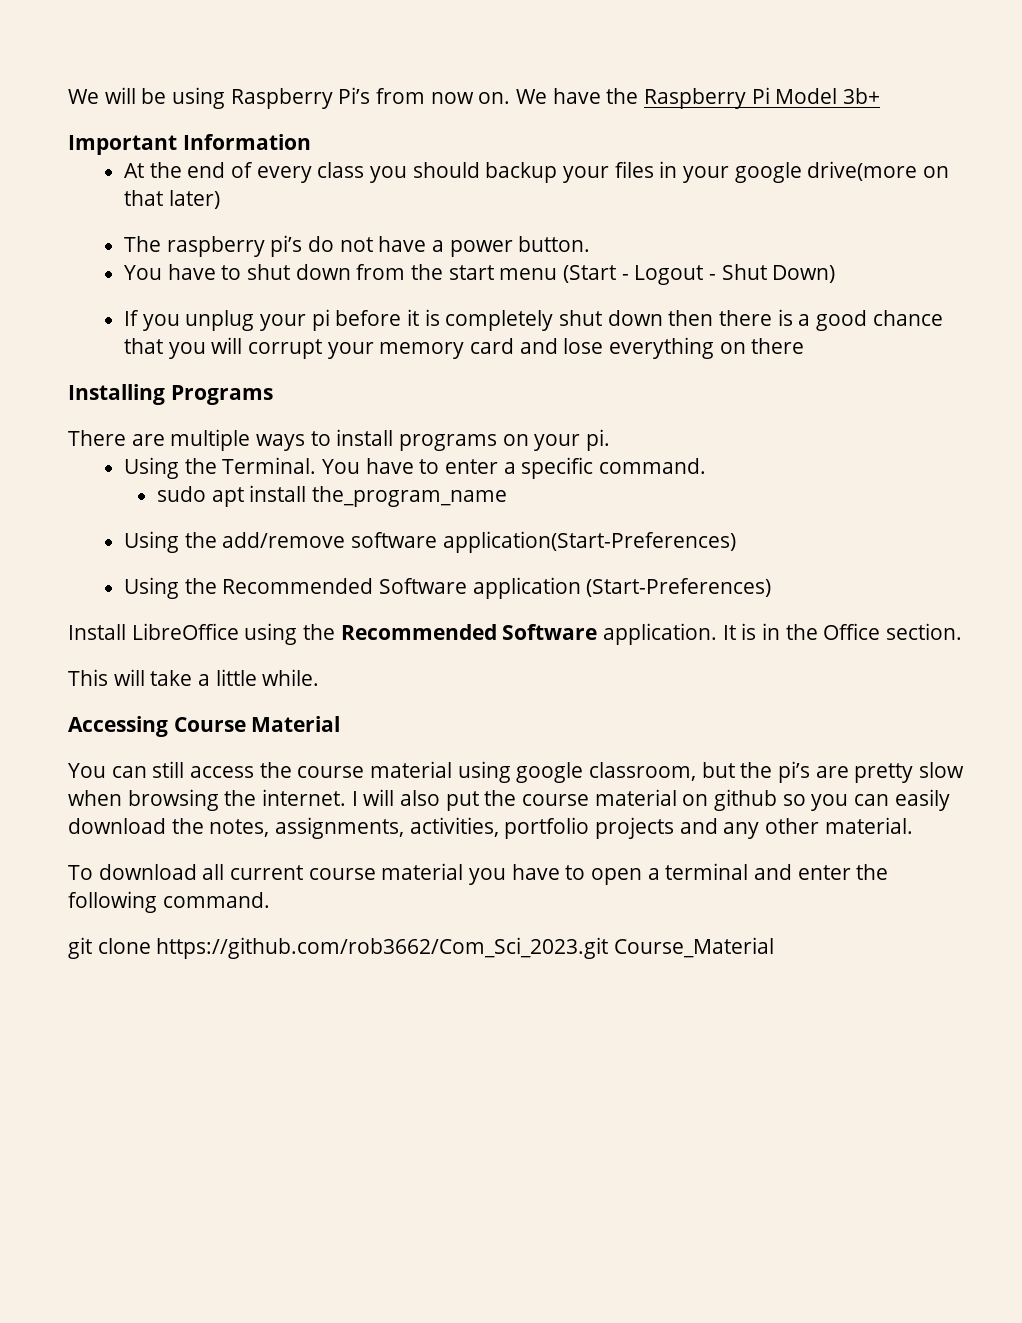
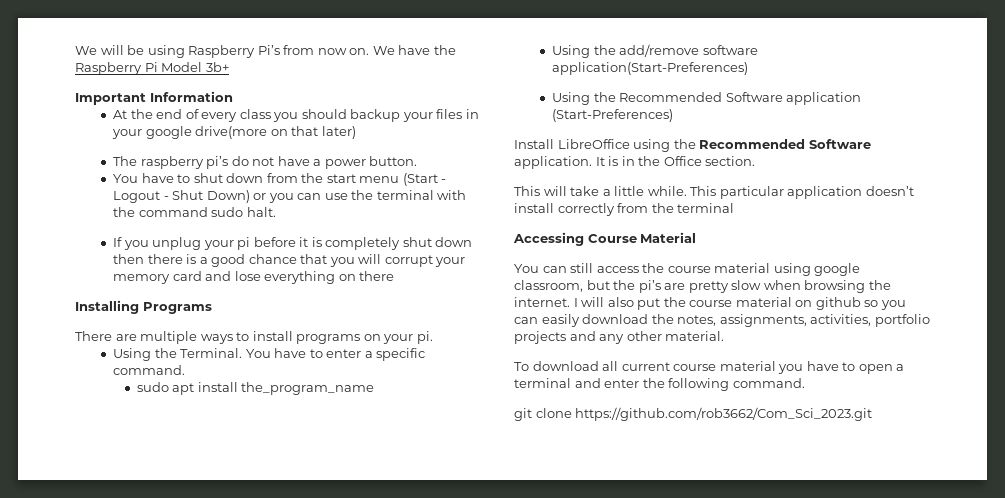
(836, 274) none -> [253,190,467,203] [113,207,276,217] or you can use the terminal with the command sudo halt.
(320, 677) none -> [690,186,914,199] [514,203,735,216] This particular application doesn’t install correctly from the terminal
[614,937,775,958] Course_Material -> (873, 414) none

